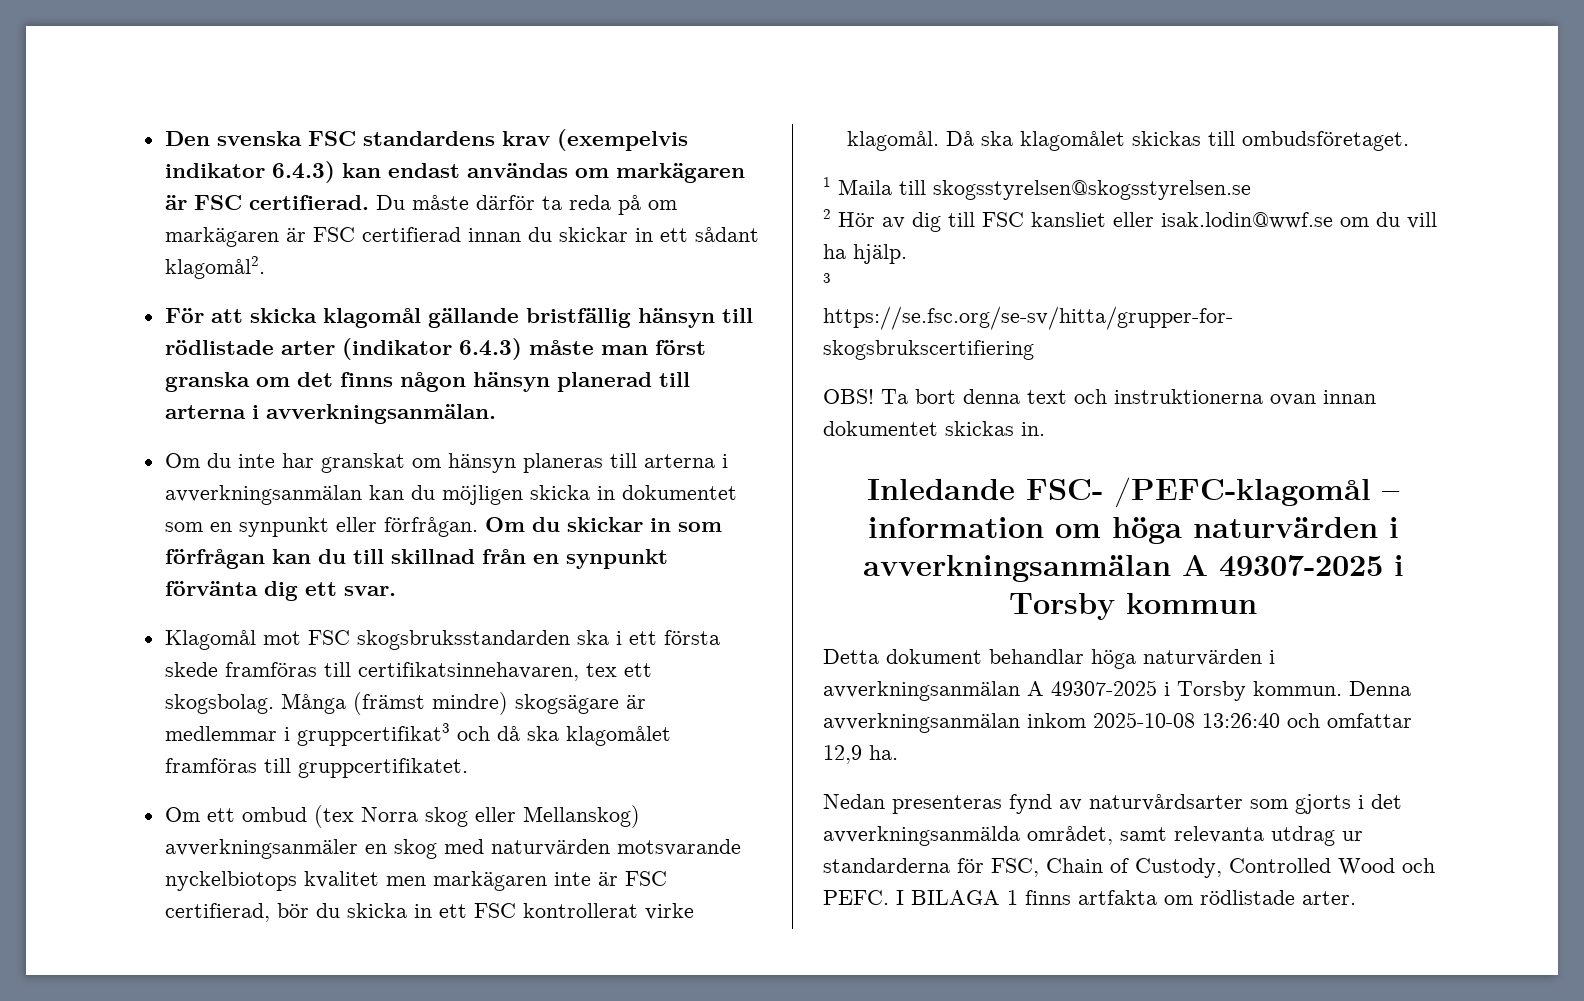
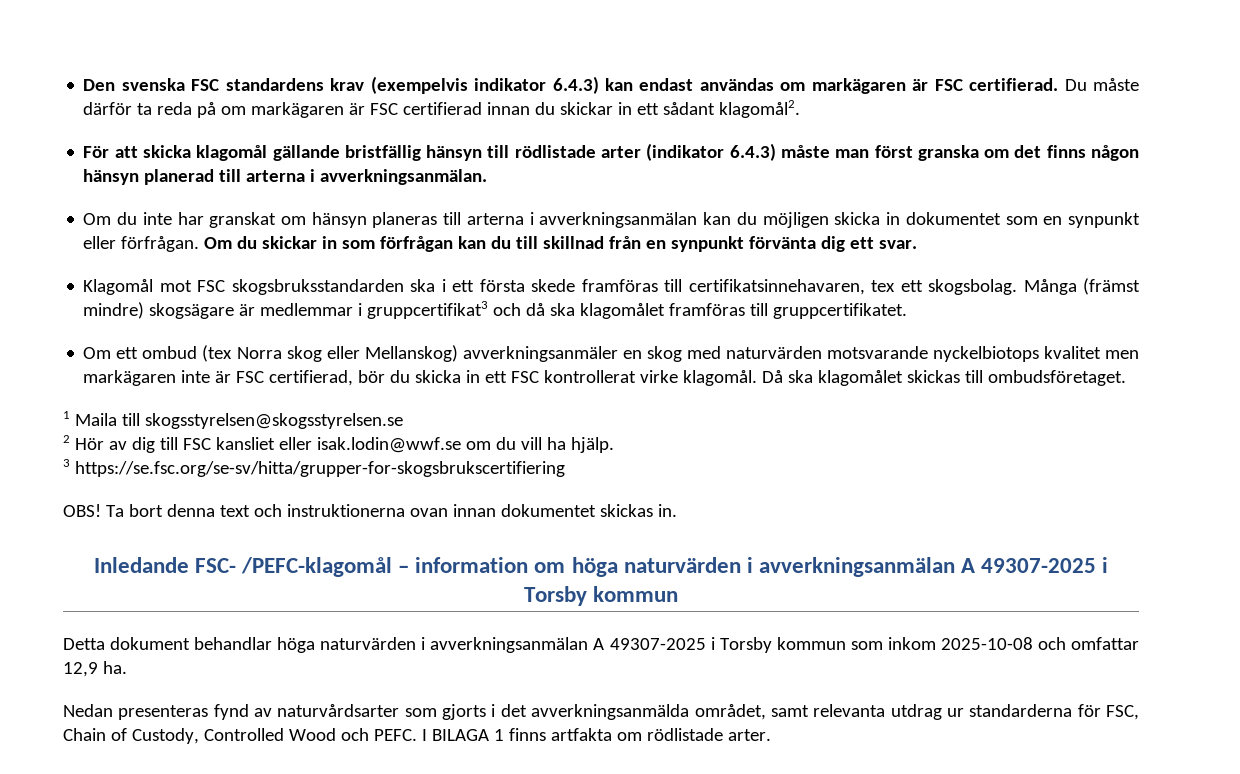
[1253,681,1411,696] [823,713,1020,733] kommun. Denna avverkningsanmälan -> [776,637,883,650] kommun som
[1202,713,1280,728] 13:26:40 -> (1033, 643) none

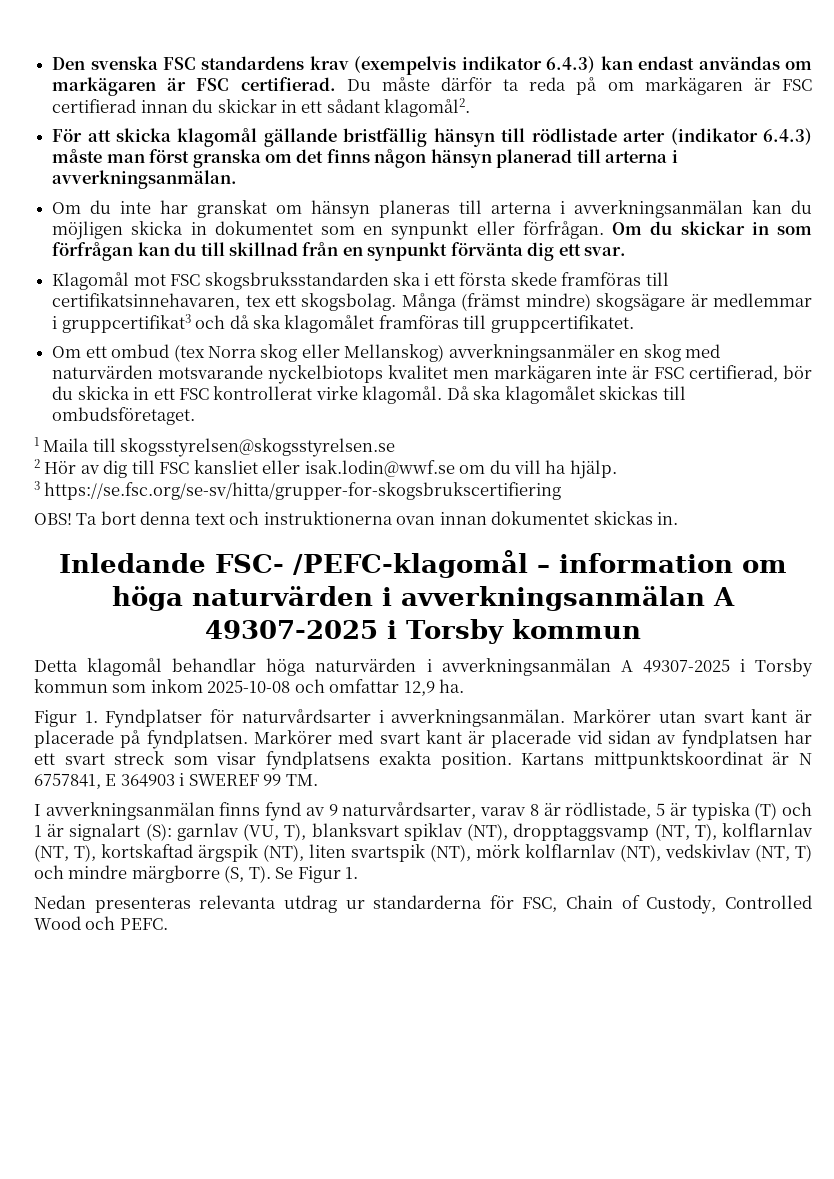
[110,637,191,650] dokument -> [87,658,163,676] klagomål
[63,704,809,720] Nedan presenteras fynd av naturvårdsarter som gjorts i det avverkningsanmälda området, samt -> [34,709,813,728] [34,730,812,749] [34,751,812,770] [34,773,318,789] [34,802,813,821] [34,823,813,841] [34,844,812,862] [34,865,359,883] [34,895,191,913] Figur 1. Fyndplatser för naturvårdsarter i avverkningsanmälan. Markörer utan svart kant är placerade på fyndplatsen. Markörer med svart kant är placerade vid sidan av fyndplatsen har ett svart streck som visar fyndplatsens exakta position. Kartans mittpunktskoordinat är N 6757841, E 364903 i SWEREF 99 TM. // I avverkningsanmälan finns fynd av 9 naturvårdsarter, varav 8 är rödlistade, 5 är typiska (T) och 1 är signalart (S): garnlav (VU, T), blanksvart spiklav (NT), dropptaggsvamp (NT, T), kolflarnlav (NT, T), kortskaftad ärgspik (NT), liten svartspik (NT), mörk kolflarnlav (NT), vedskivlav (NT, T) och mindre märgborre (S, T). Se Figur 1. // Nedan presenteras
[421,728,771,741] I BILAGA 1 finns artfakta om rödlistade arter. -> (168, 924) none

